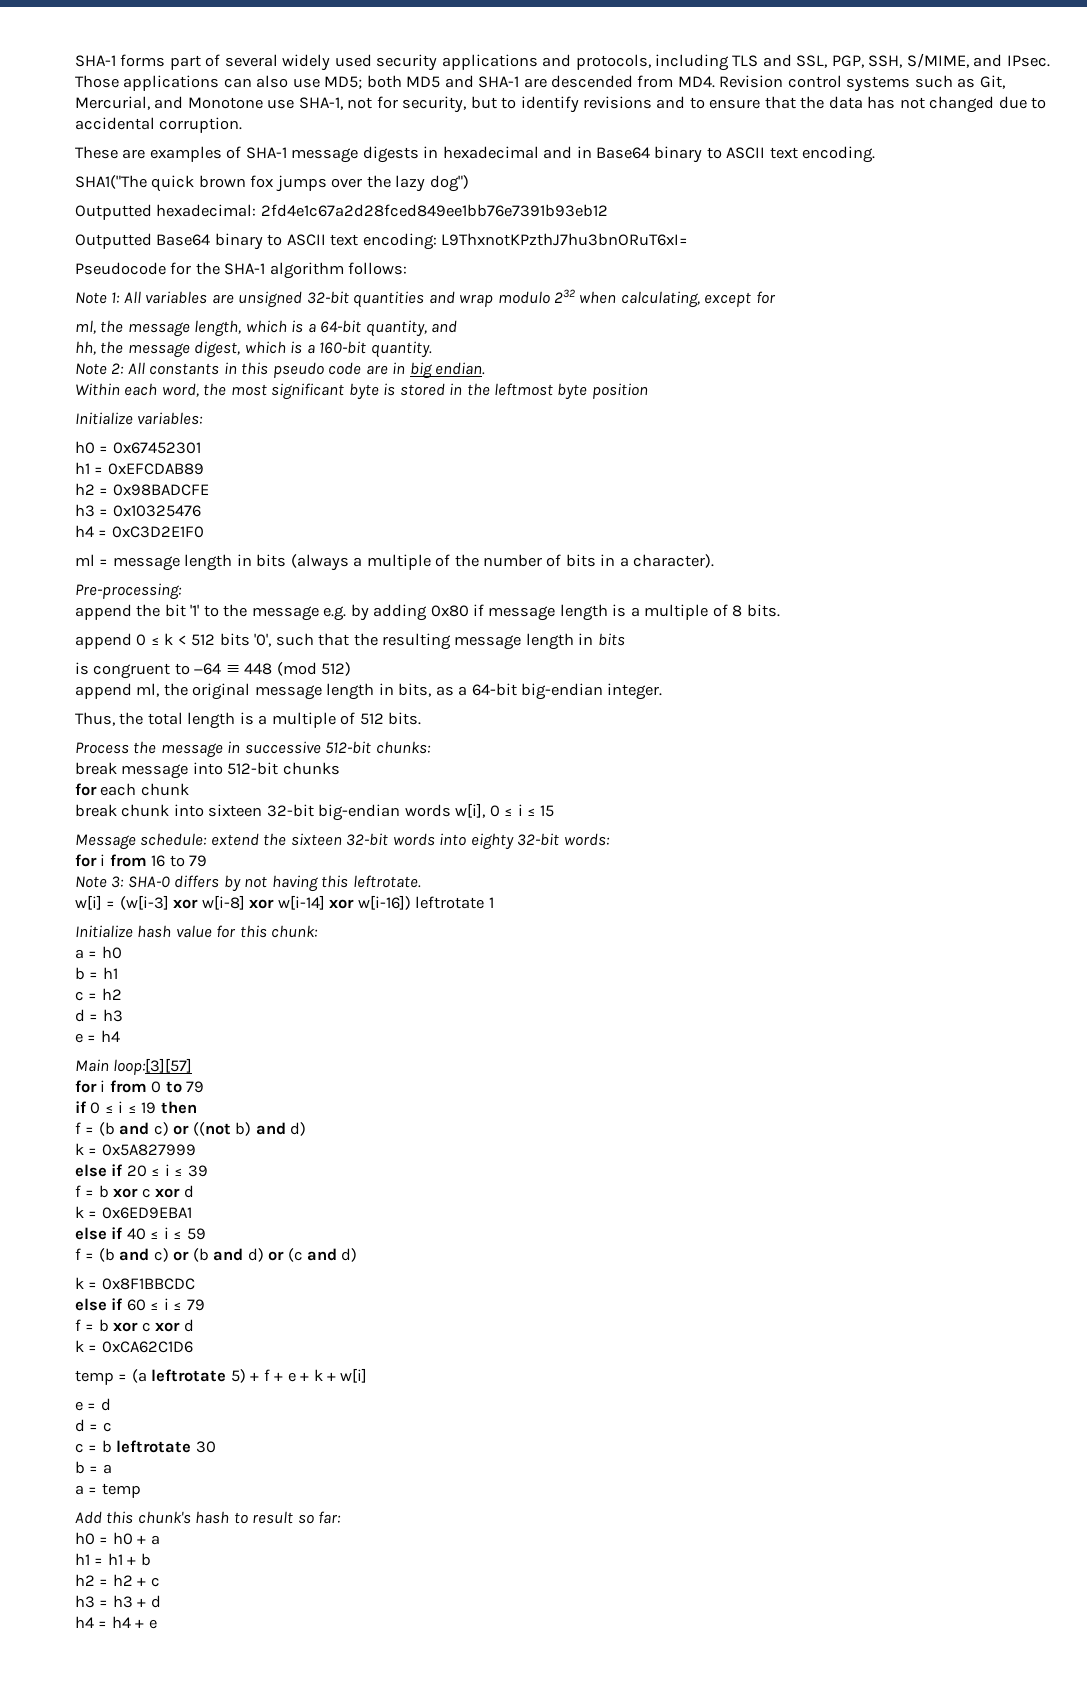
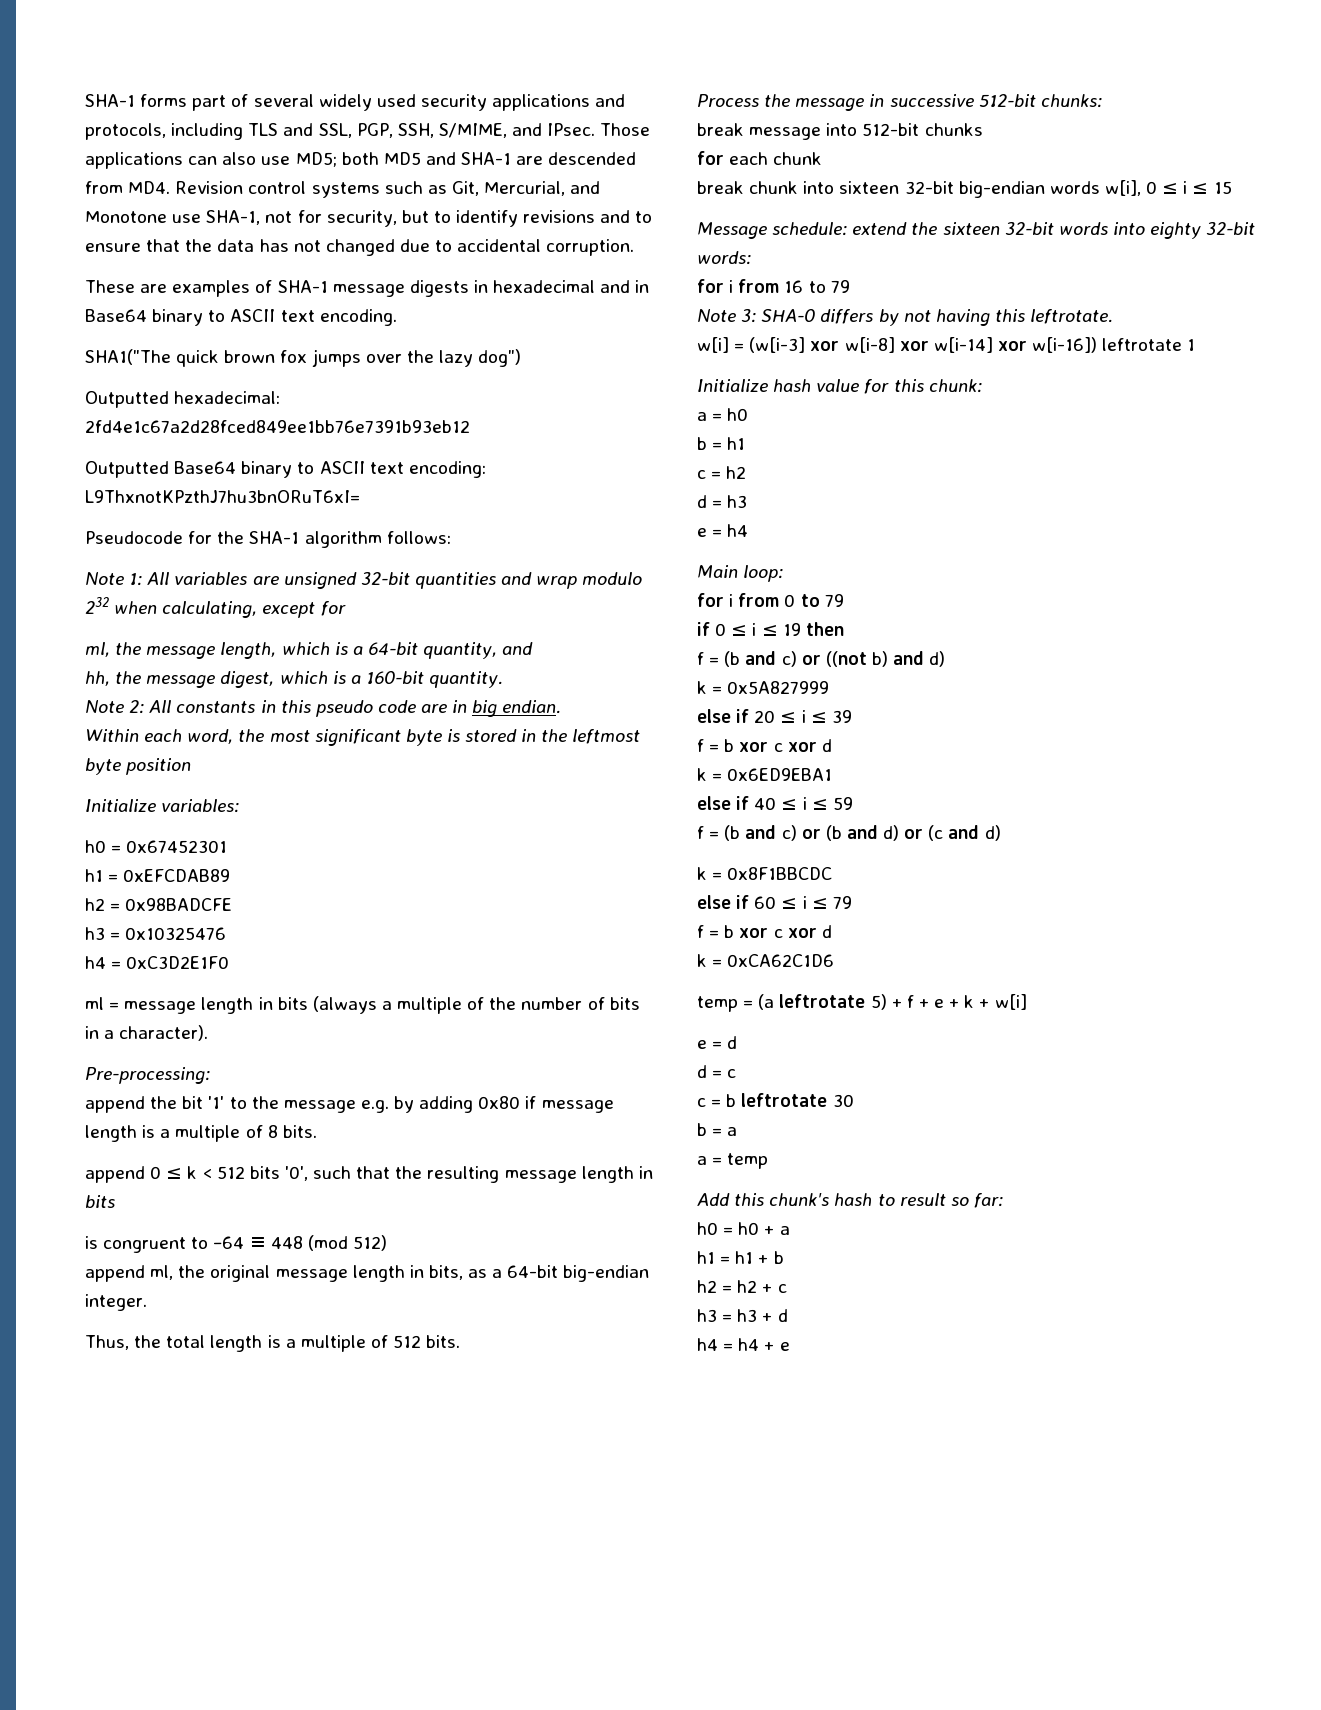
[113,1058,193,1075] loop:[3][57] -> [743,565,784,582] loop:

